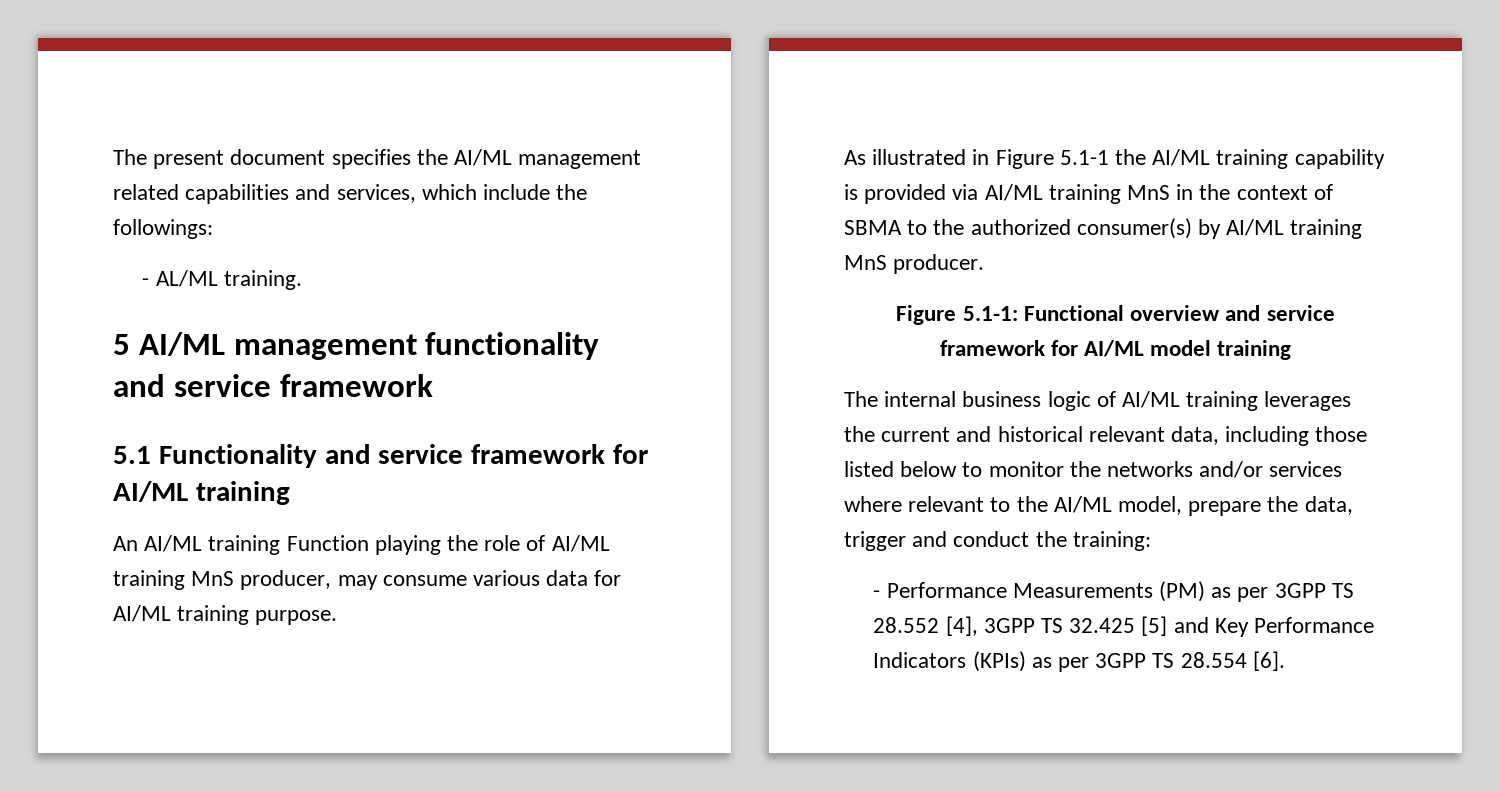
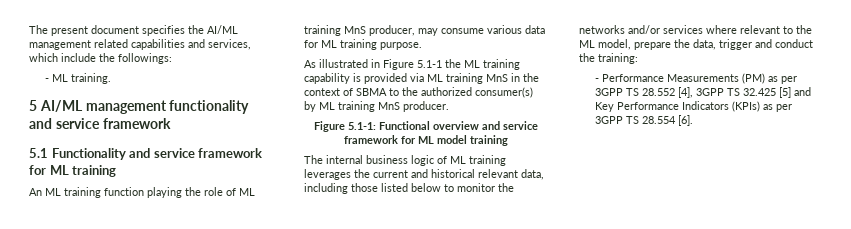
[155,270,218,287] AL/ML -> [52,74,69,82] ML
[113,481,188,502] AI/ML -> [49,165,69,175] ML
[144,535,369,555] AI/ML training Function -> [45,187,144,198] ML training function
[551,535,610,552] AI/ML -> [239,188,255,196] ML
[113,605,171,622] AI/ML -> [321,40,337,48] ML
[1152,149,1211,166] AI/ML -> [464,60,480,68] ML
[984,184,1043,201] AI/ML -> [427,74,443,82] ML
[1226,219,1285,236] AI/ML -> [319,102,335,110] ML
[1084,340,1144,357] AI/ML -> [417,136,434,144] ML
[1122,391,1181,408] AI/ML -> [450,156,466,164] ML
[1053,496,1112,513] AI/ML -> [579,40,595,48] ML

